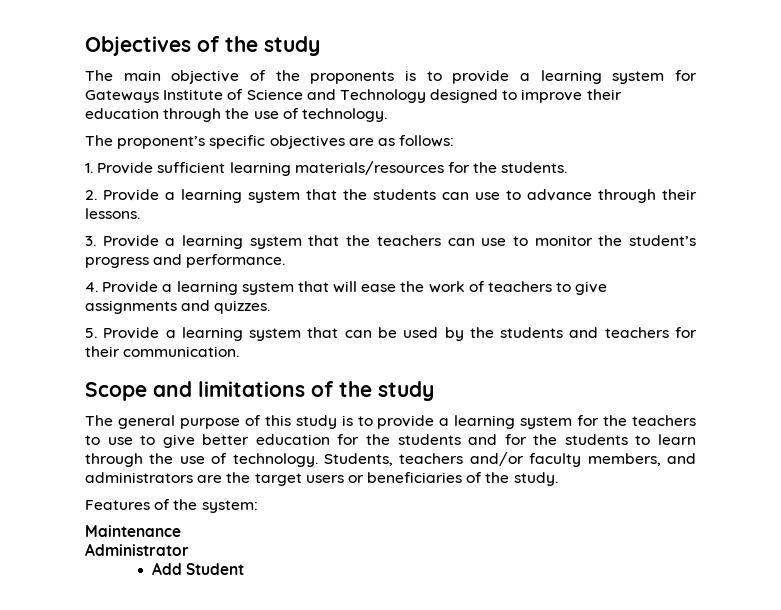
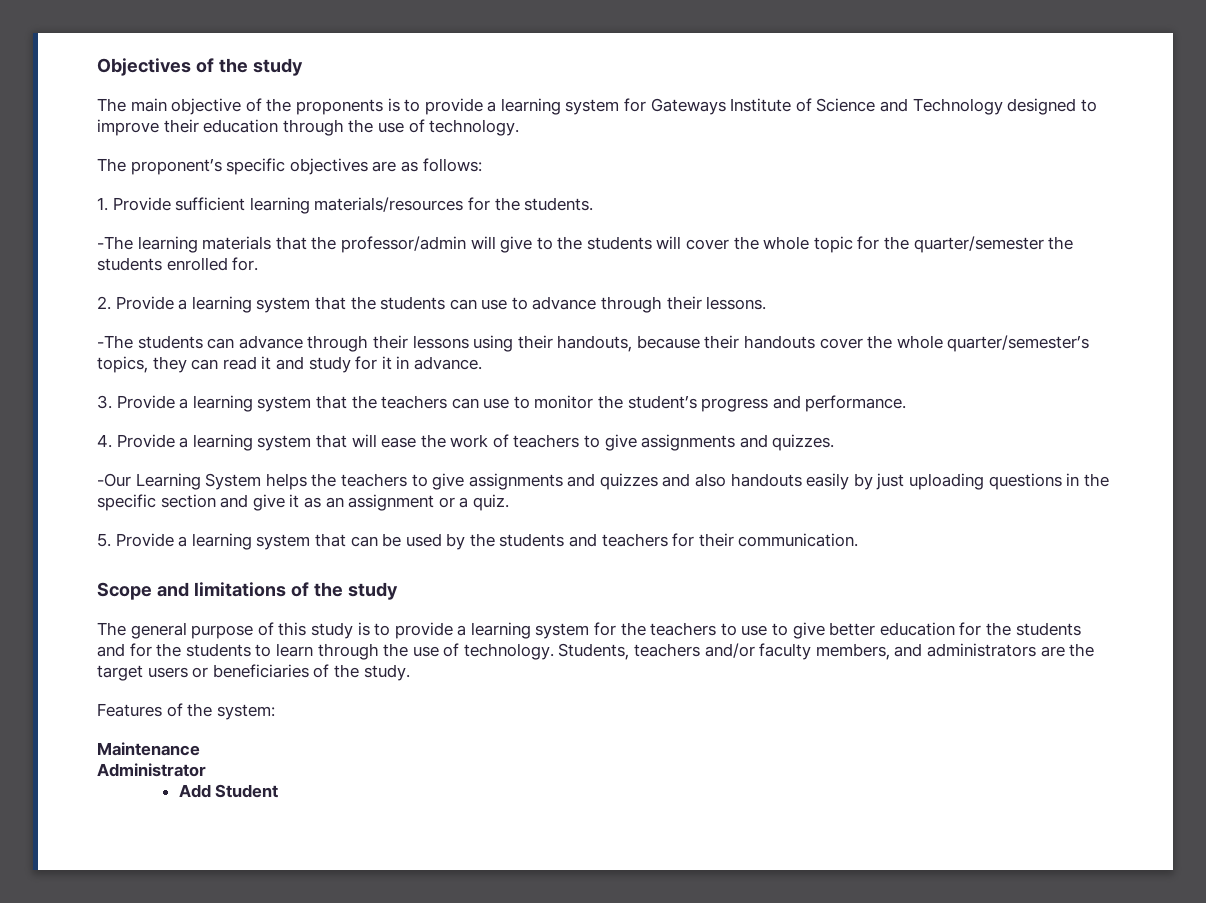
(568, 167) none -> [97,236,1074,253] [97,257,259,271] // -The learning materials that the professor/admin will give to the students will cover the whole topic for the quarter/semester the students enrolled for.
(140, 213) none -> [97,335,1090,352] [97,356,482,373] // -The students can advance through their lessons using their handouts, because their handouts cover the whole quarter/semester’s topics, they can read it and study for it in advance.
(271, 307) none -> [97,473,1109,490] [97,494,509,511] // -Our Learning System helps the teachers to give assignments and quizzes and also handouts easily by just uploading questions in the specific section and give it as an assignment or a quiz.

